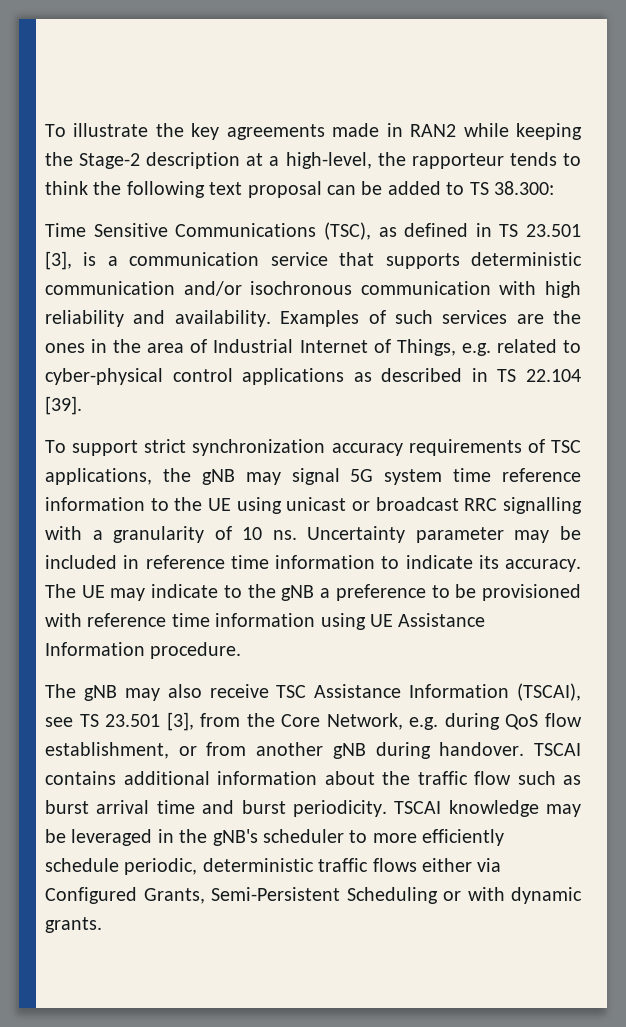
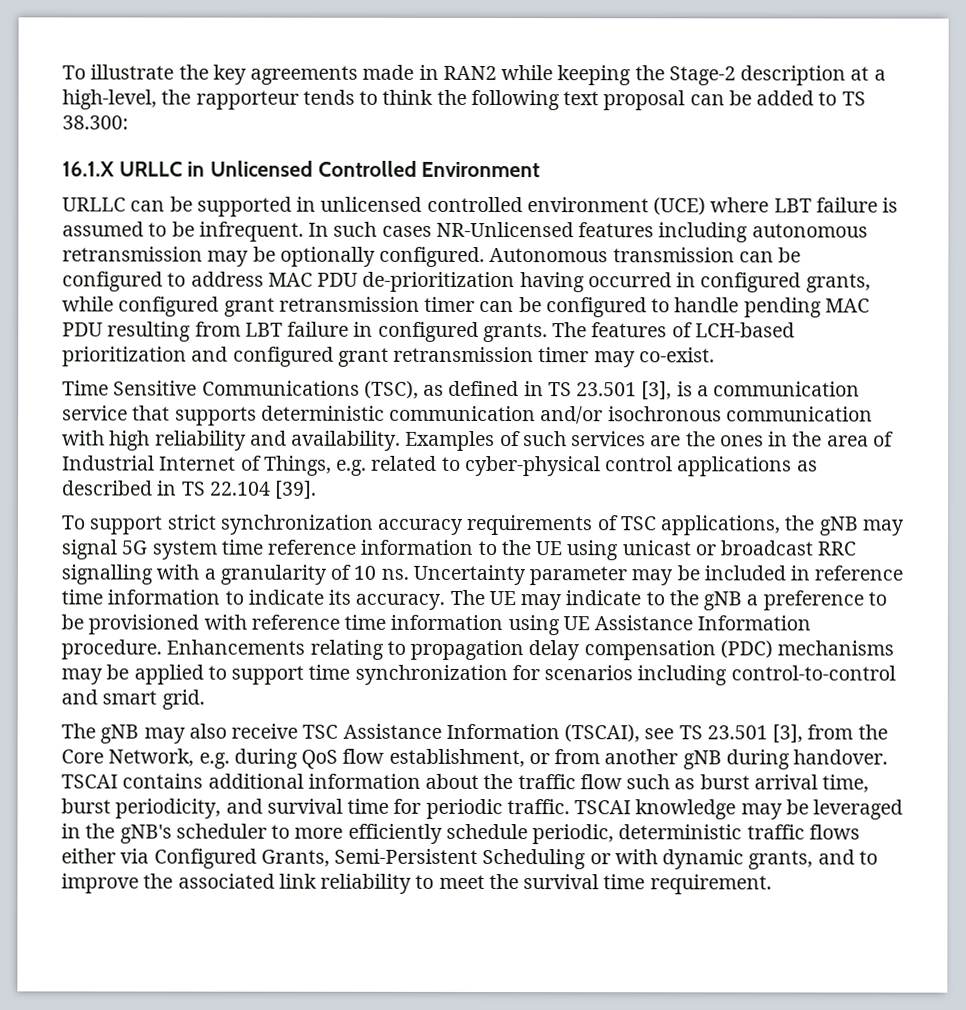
(554, 188) none -> [62,160,541,178] [62,196,899,217] [62,221,868,243] [62,246,802,268] [62,271,871,293] [62,296,870,318] [62,321,795,343] [62,346,715,368] // 16.1.X URLLC in Unlicensed Controlled Environment // URLLC can be supported in unlicensed controlled environment (UCE) where LBT failure is assumed to be infrequent. In such cases NR-Unlicensed features including autonomous retransmission may be optionally configured. Autonomous transmission can be configured to address MAC PDU de-prioritization having occurred in configured grants, while configured grant retransmission timer can be configured to handle pending MAC PDU resulting from LBT failure in configured grants. The features of LCH-based prioritization and configured grant retransmission timer may co-exist.
(242, 650) none -> [166,639,895,661] [61,664,896,686] [61,689,205,710] Enhancements relating to propagation delay compensation (PDC) mechanisms may be applied to support time synchronization for scenarios including control-to-control and smart grid.
[156,800,387,817] time and burst periodicity. -> [822,774,870,793] [61,798,570,820] time, burst periodicity, and survival time for periodic traffic.
[45,917,102,933] grants. -> [748,849,878,870] [61,873,772,895] grants, and to improve the associated link reliability to meet the survival time requirement.

